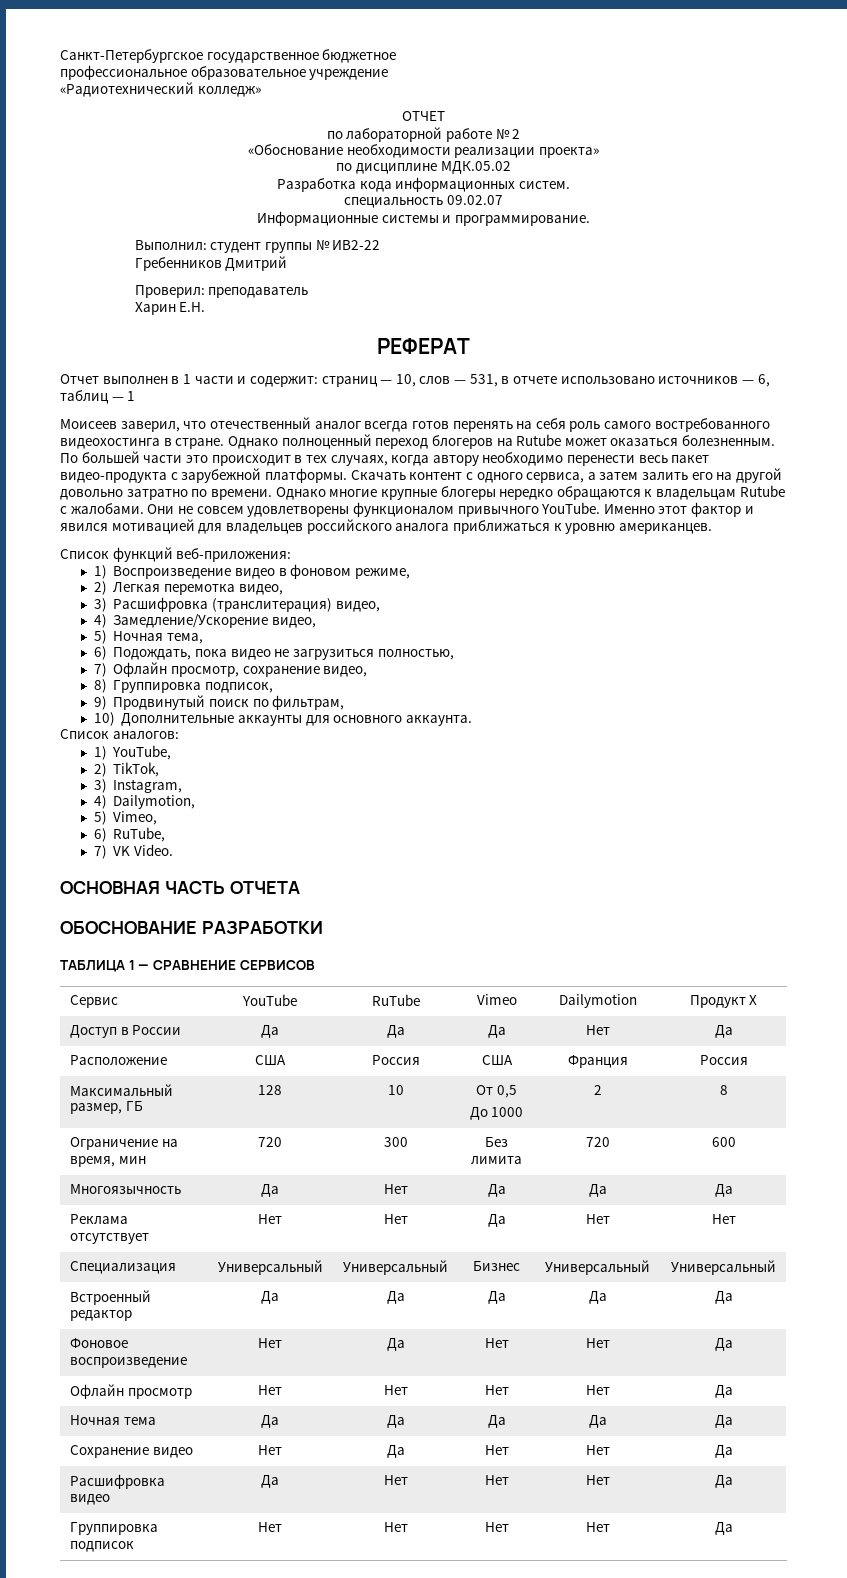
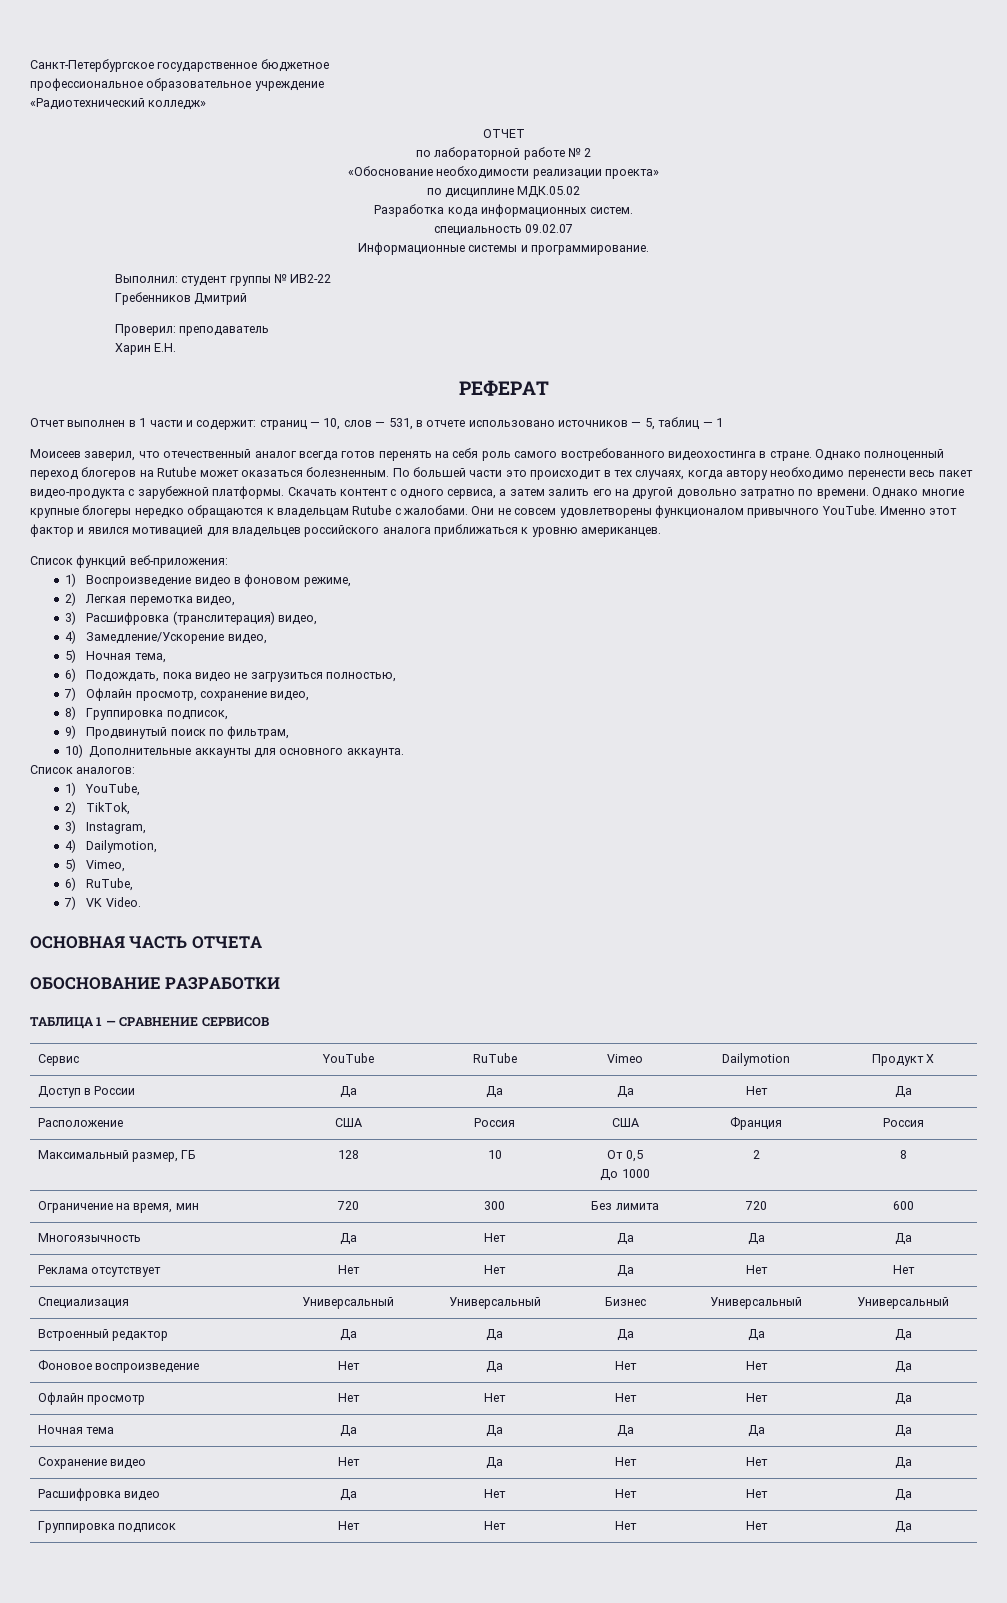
[757,374,770,387] 6, -> [644,418,655,430] 5,

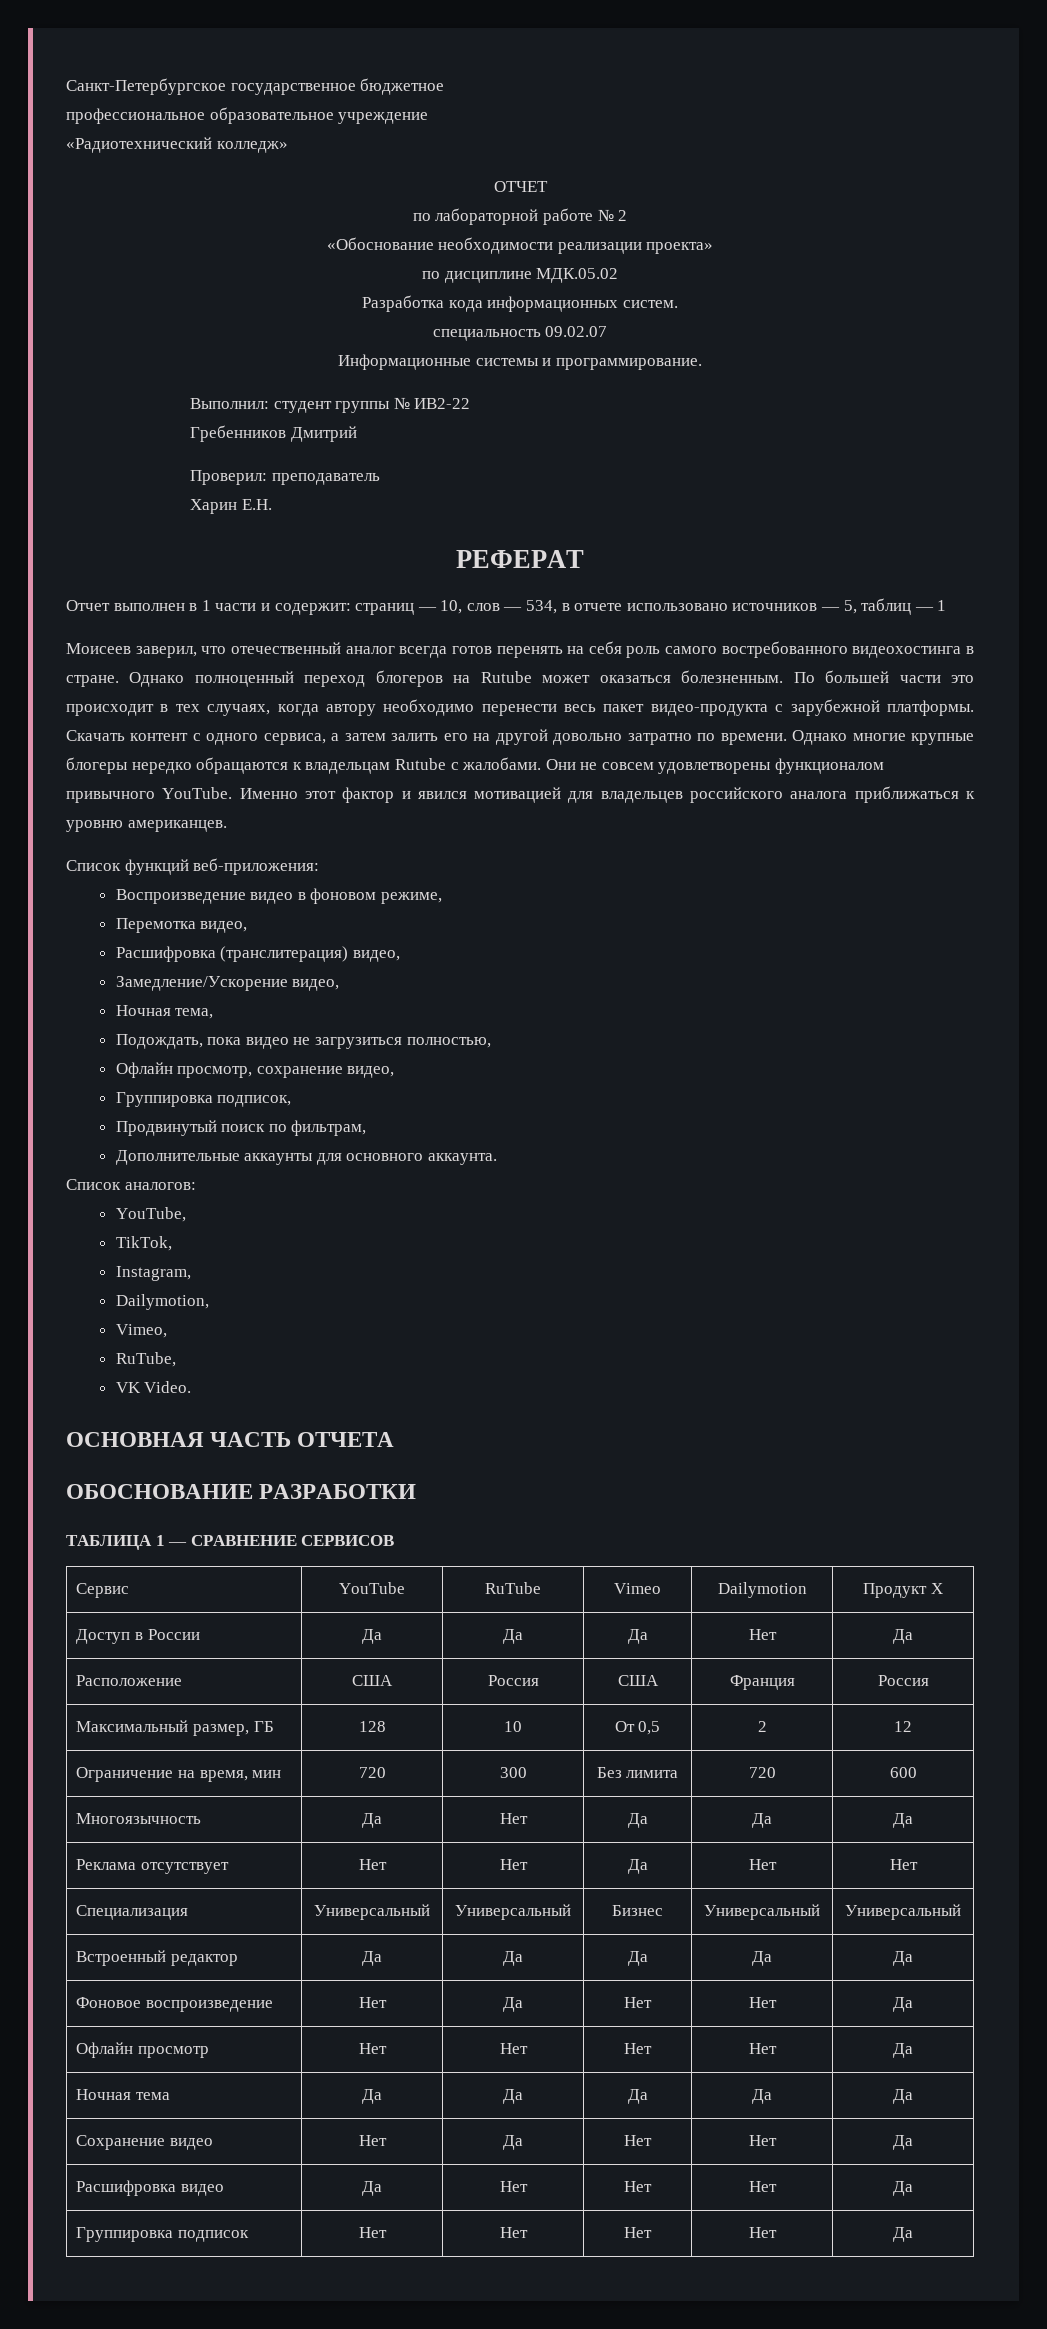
[388,418,413,430] 531, -> [526,600,558,614] 534,
[64,573,76,587] 1) -> (320, 866) none
[64,592,235,606] [64,611,76,625] 2) Легкая перемотка видео, // 3) -> [115,918,248,933] Перемотка видео, //
[64,630,76,644] 4) -> (400, 956) none
[64,649,76,663] 5) -> (340, 985) none
[64,668,76,682] 6) -> (214, 1013) none
[63,687,76,701] 7) -> (491, 1042) none
[64,706,76,720] 8) -> (395, 1072) none
[64,725,76,739] 9) -> (292, 1101) none
[64,744,83,758] 10) -> (367, 1128) none
[64,782,76,796] 1) -> (196, 1186) none
[64,801,76,815] 2) -> (186, 1214) none
[64,820,76,834] 3) -> (172, 1243) none
[64,839,76,853] 4) -> (191, 1273) none
[64,858,76,872] 5) -> (209, 1302) none
[64,877,76,891] 6) -> (167, 1331) none
[63,896,76,910] 7) -> (176, 1359) none
[600,1169,650,1181] // До 1000 -> (661, 1728) none
[899,1150,907,1159] 8 -> [894,1721,912,1732] 12

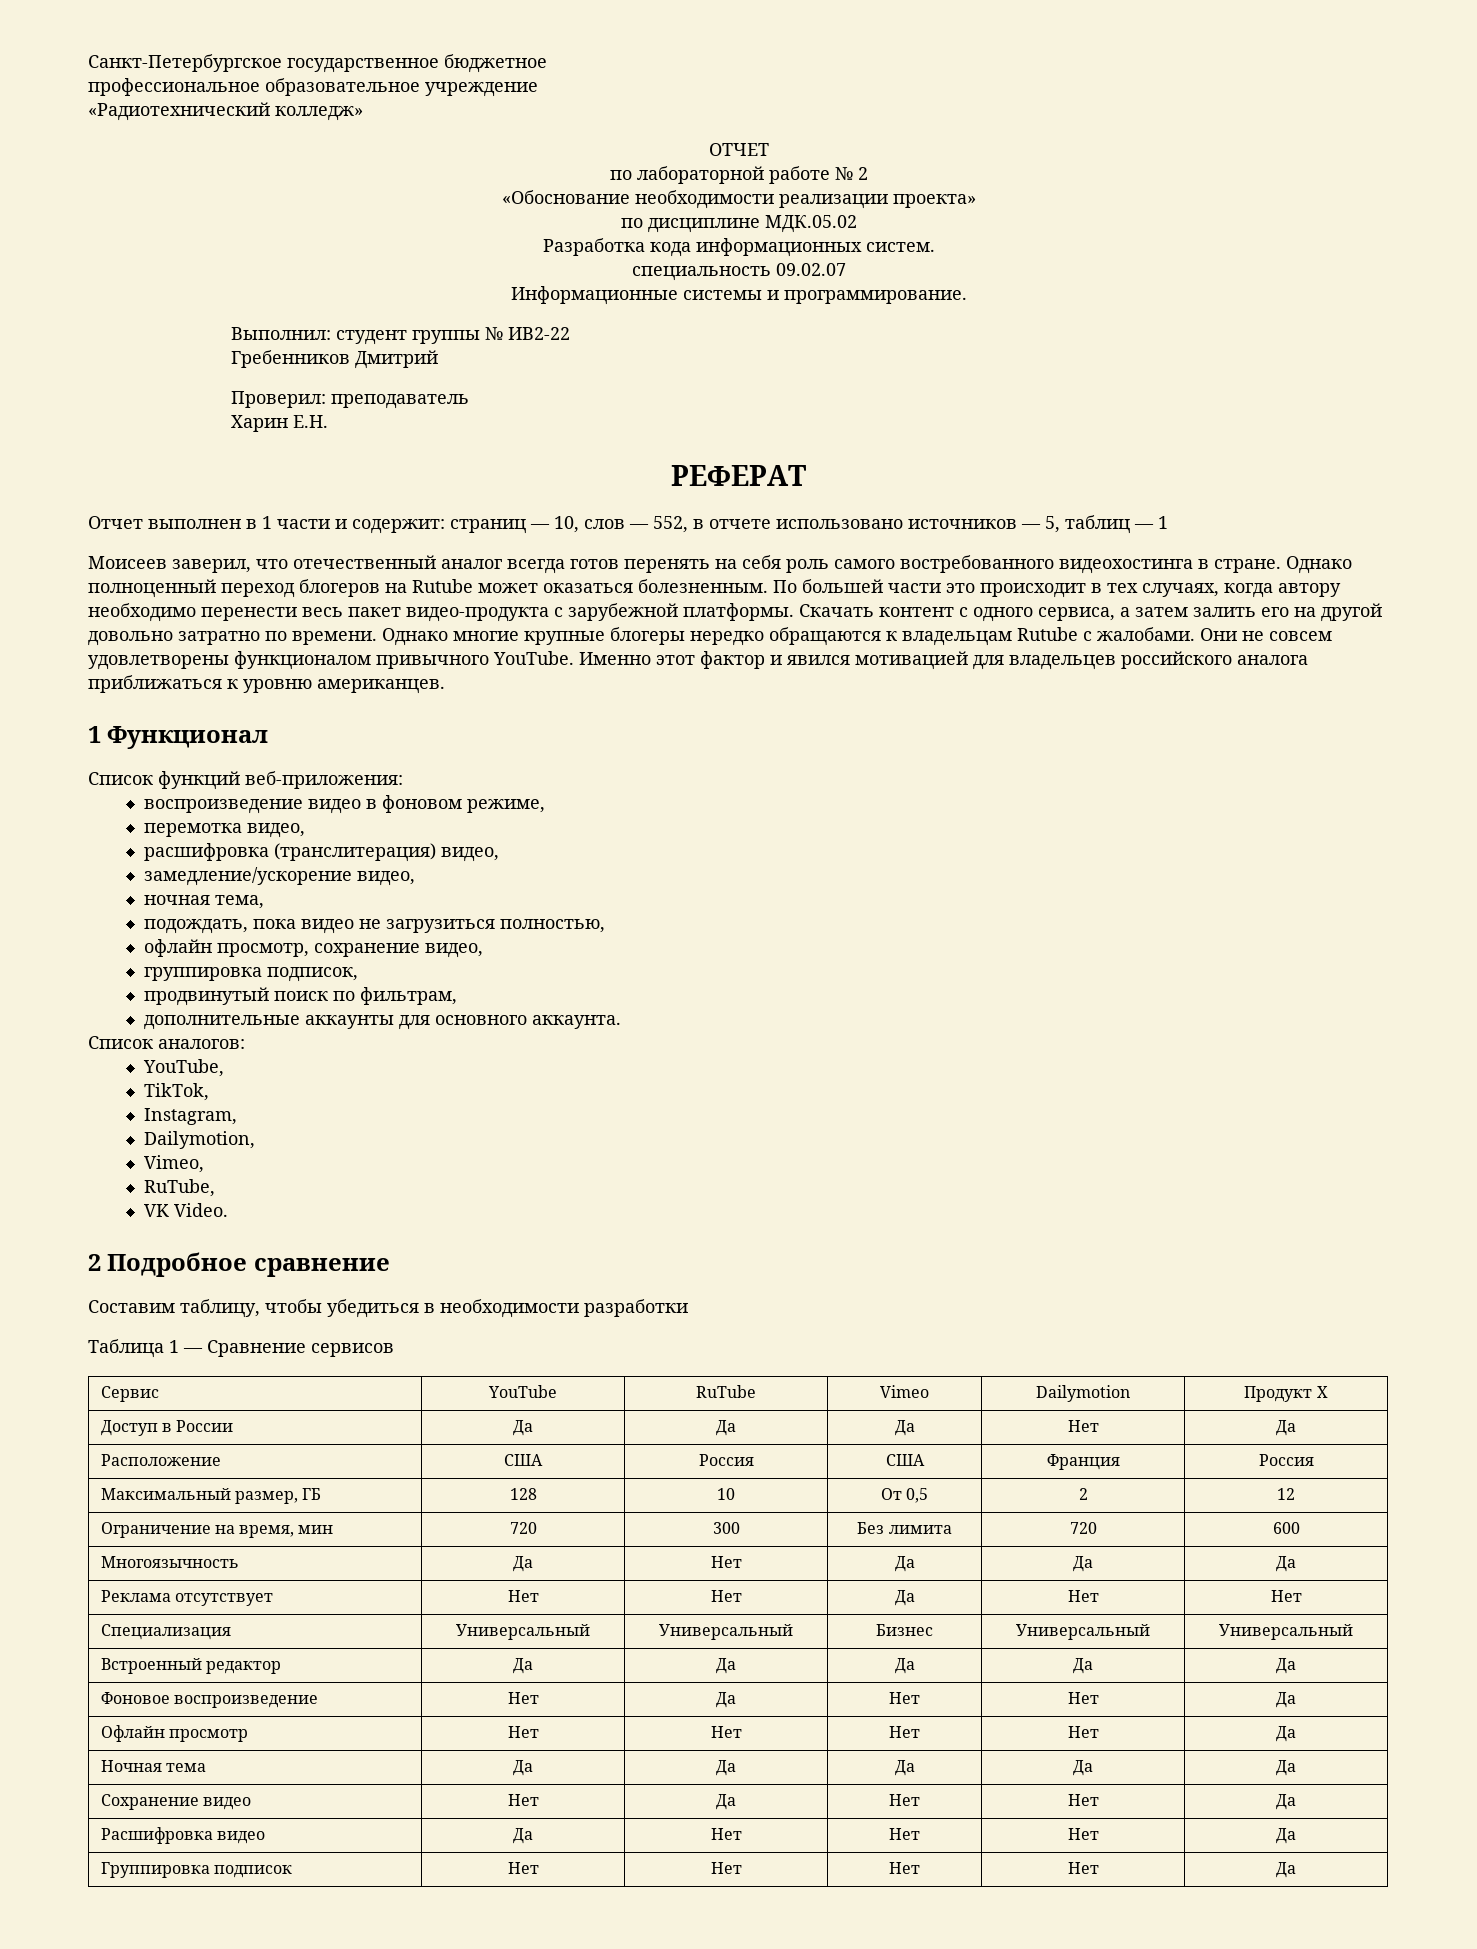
[526,600,558,614] 534, -> [653,516,688,533] 552,
(227, 826) none -> [88,726,269,749] // 1 Функционал
[115,889,246,904] Воспроизведение -> [143,799,303,814] воспроизведение
[115,918,248,933] [115,946,216,962] Перемотка видео, // Расшифровка -> [143,823,305,838] [143,843,269,861] перемотка видео, // расшифровка
[115,976,340,991] [115,1005,171,1016] Замедление/Ускорение видео, // Ночная -> [143,867,415,886] [143,895,210,905] замедление/ускорение видео, // ночная
[115,1034,203,1049] Подождать, -> [143,919,248,934] подождать,
[115,1062,173,1078] Офлайн -> [143,939,212,957] офлайн
[115,1092,213,1107] Группировка -> [143,967,262,981] группировка
[115,1120,217,1136] Продвинутый -> [143,987,269,1006] продвинутый
[115,1150,240,1165] Дополнительные -> [143,1015,300,1030] дополнительные
[66,1432,395,1447] [66,1484,417,1499] [66,1535,395,1550] ОСНОВНАЯ ЧАСТЬ ОТЧЕТА // ОБОСНОВАНИЕ РАЗРАБОТКИ // ТАБЛИЦА 1 — СРАВНЕНИЕ СЕРВИСОВ -> [88,1252,390,1277] [88,1299,688,1318] [88,1339,394,1358] 2 Подробное сравнение // Составим таблицу, чтобы убедиться в необходимости разработки // Таблица 1 — Сравнение сервисов

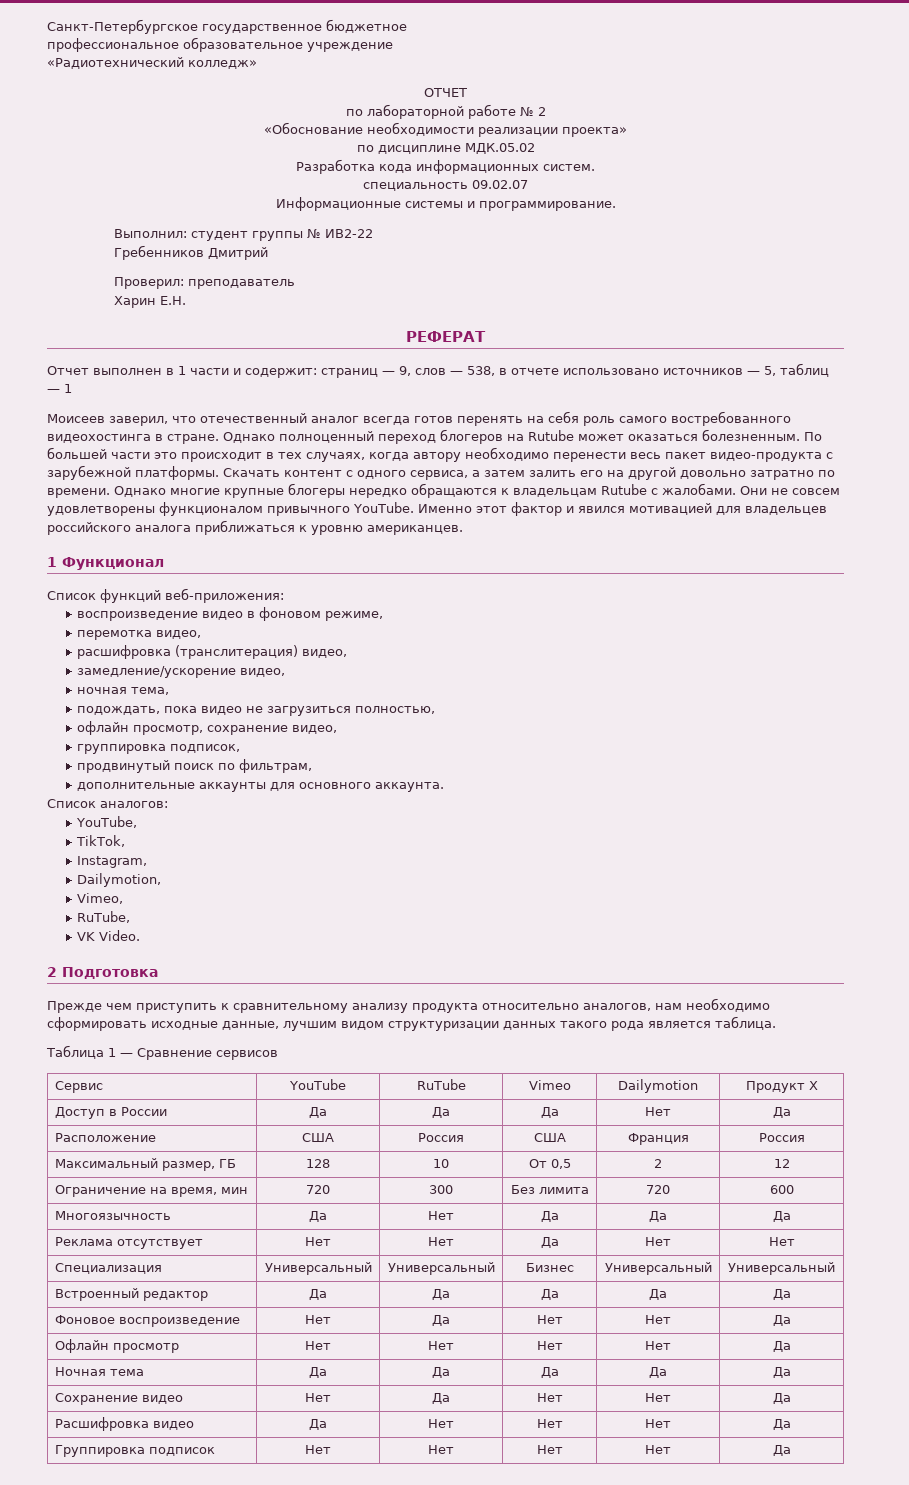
[554,516,579,533] 10, -> [399,366,411,376] 9,
[653,516,688,533] 552, -> [467,366,495,376] 538,
[107,1252,390,1277] [88,1299,688,1318] Подробное сравнение // Составим таблицу, чтобы убедиться в необходимости разработки -> [62,967,158,979] [47,998,770,1013] [47,1016,776,1031] Подготовка // Прежде чем приступить к сравнительному анализу продукта относительно аналогов, нам необходимо сформировать исходные данные, лучшим видом структуризации данных такого рода является таблица.

